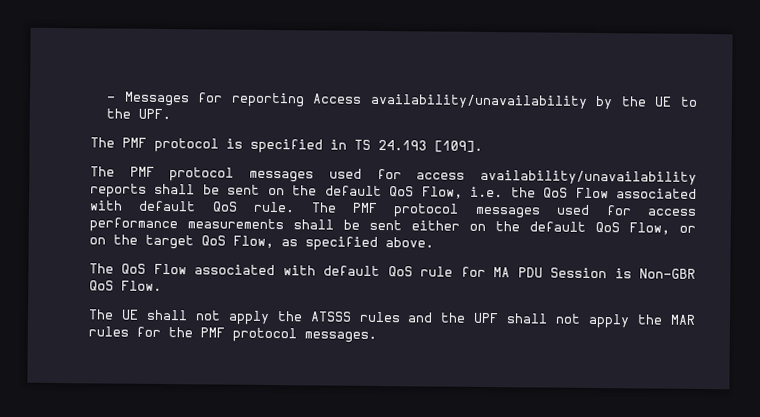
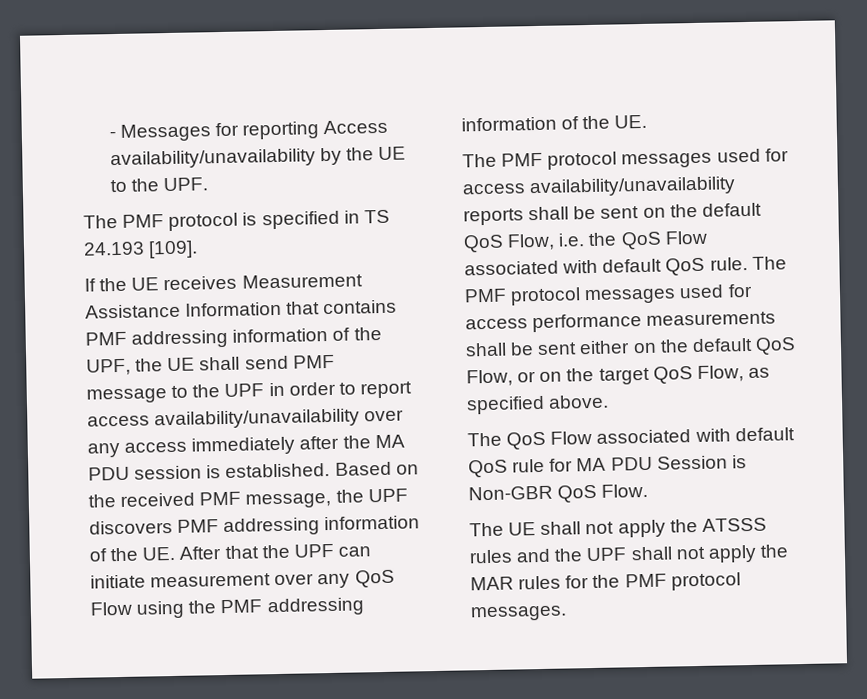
(483, 146) none -> [84,273,363,292] [85,299,398,319] [85,326,382,349] [86,354,335,376] [86,381,412,404] [87,408,405,430] [87,434,405,458] [88,461,419,481] [88,488,408,509] [89,515,421,537] [89,543,371,562] [90,569,395,589] [90,597,365,619] [461,114,648,132] // If the UE receives Measurement Assistance Information that contains PMF addressing information of the UPF, the UE shall send PMF message to the UPF in order to report access availability/unavailability over any access immediately after the MA PDU session is established. Based on the received PMF message, the UPF discovers PMF addressing information of the UE. After that the UPF can initiate measurement over any QoS Flow using the PMF addressing information of the UE.

